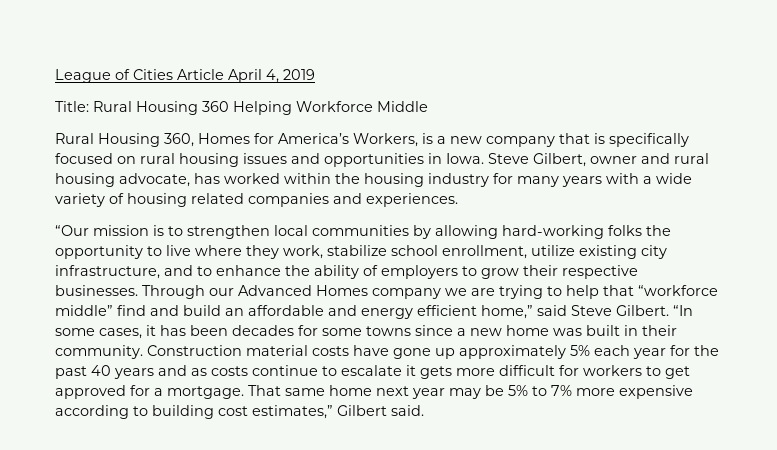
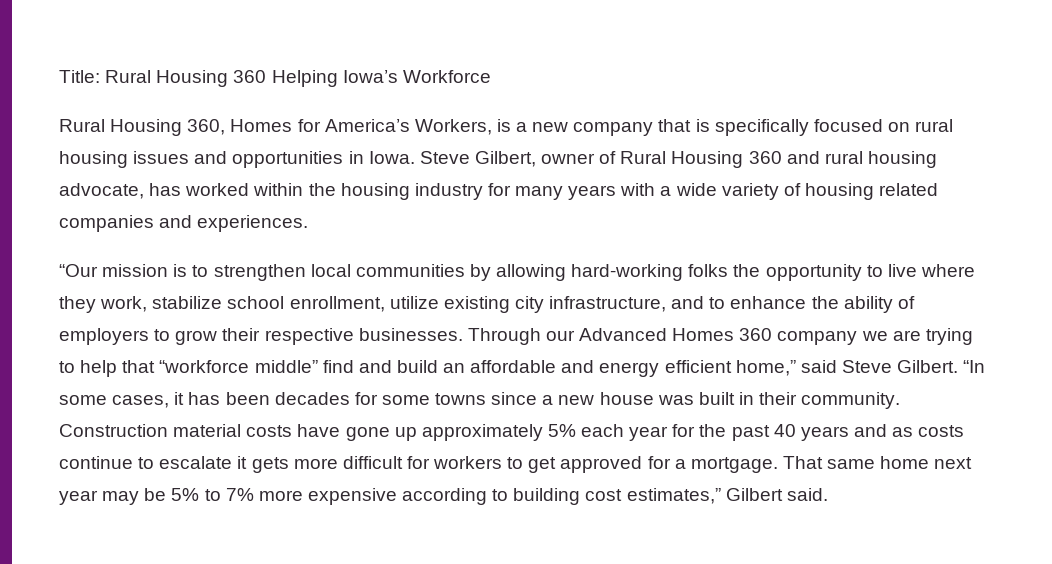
[55,69,315,83] League of Cities Article April 4, 2019 // -> (59, 76) none
(292, 108) none -> [342,70,398,83] Iowa’s
[377,101,428,112] Middle -> (491, 76) none
(637, 160) none -> [599,151,782,168] of Rural Housing 360
(368, 290) none -> [739,328,773,341] 360
[506,325,549,336] home -> [599,392,654,405] house

